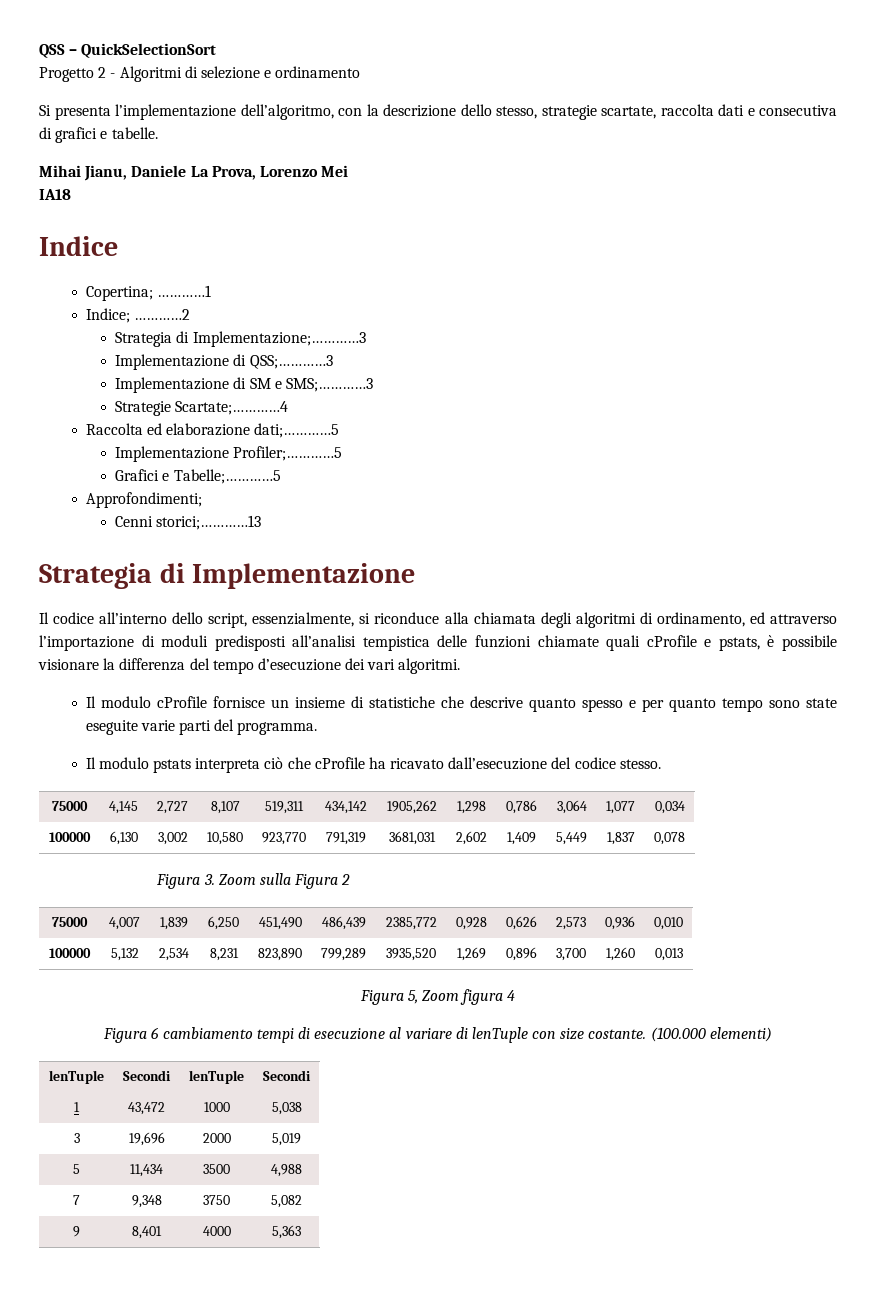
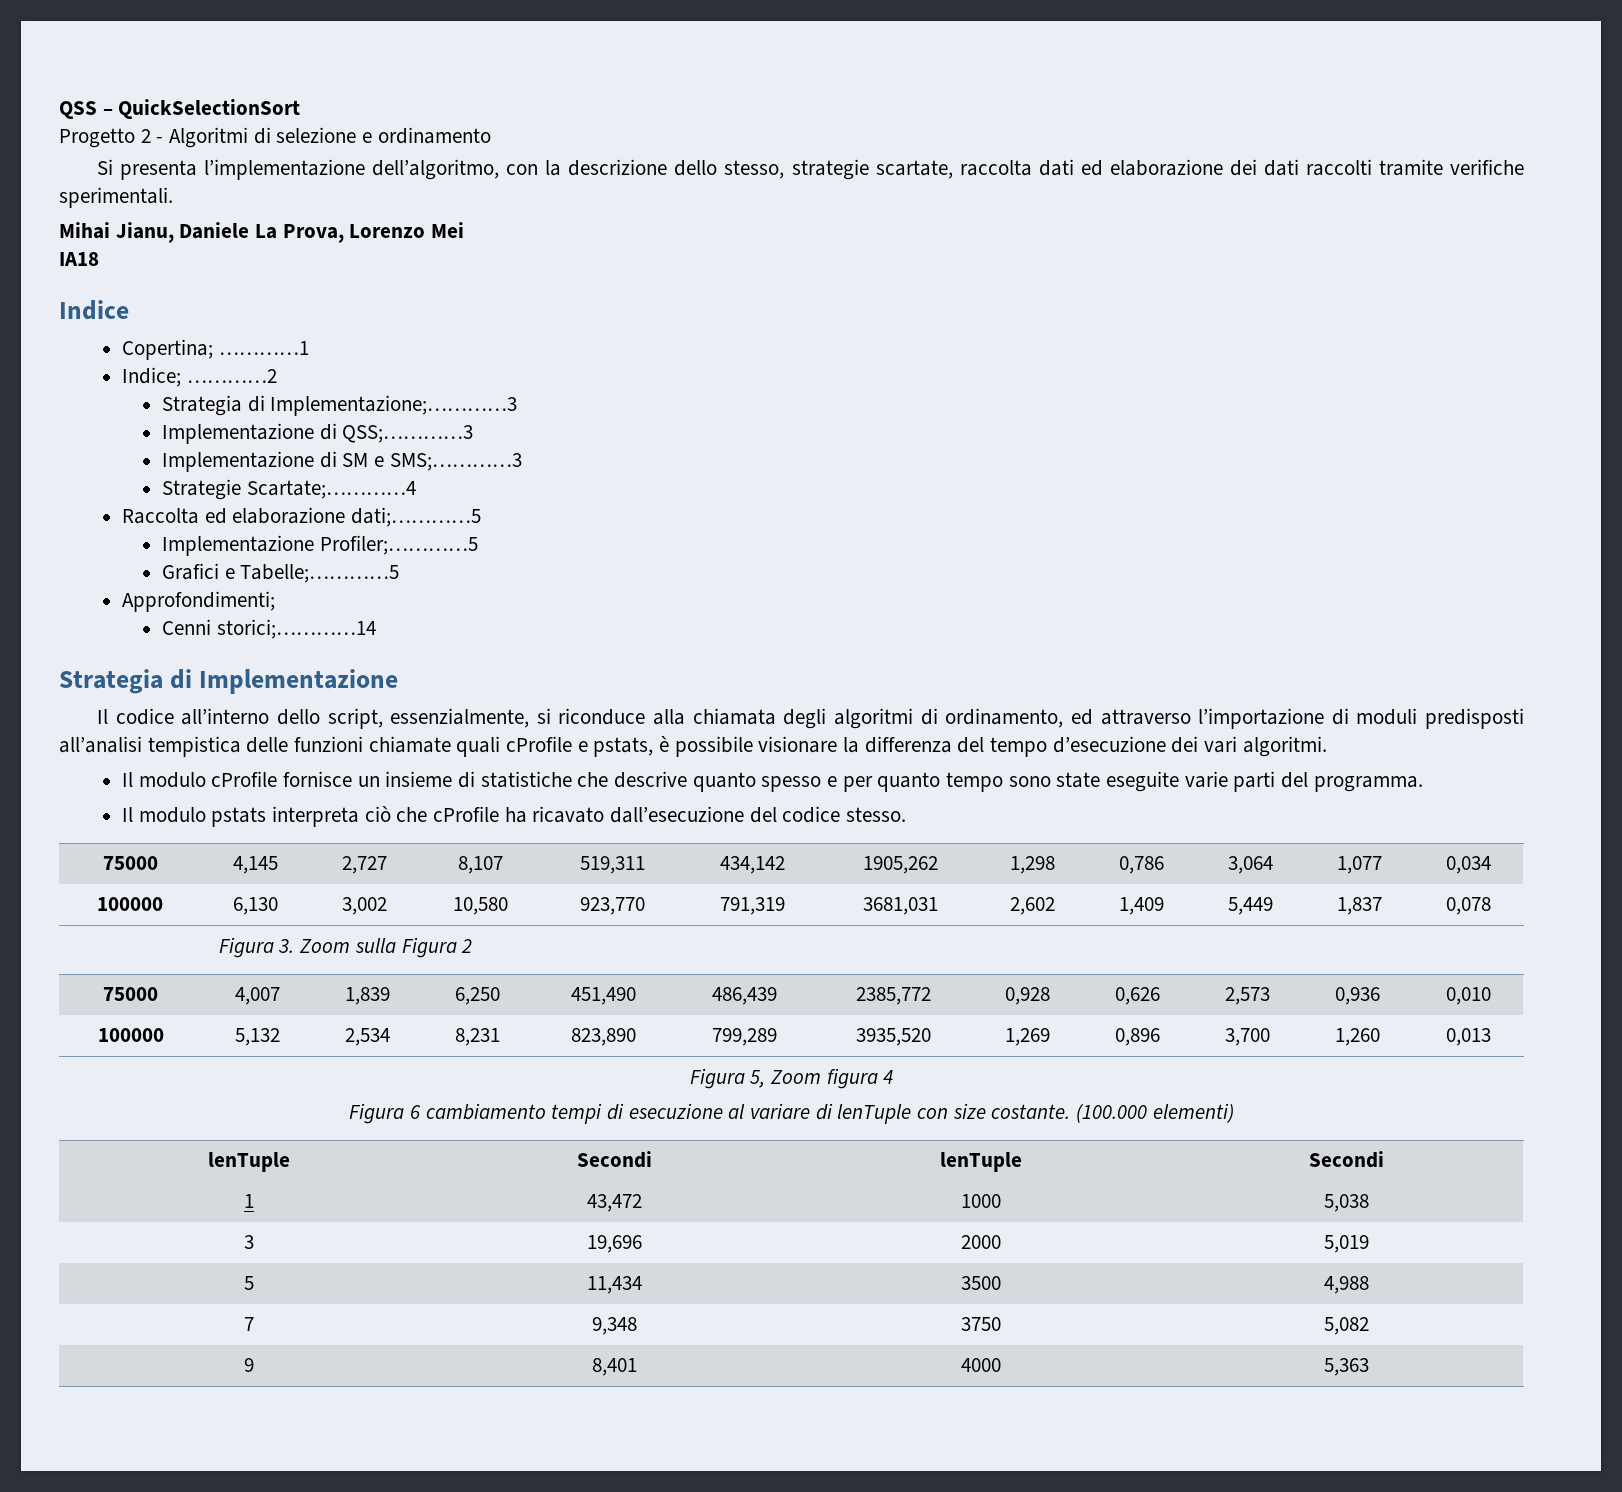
[747,105,837,116] [39,127,158,143] e consecutiva di grafici e tabelle. -> [1080,159,1524,176] [59,187,173,208] ed elaborazione dei dati raccolti tramite verifiche sperimentali.
[156,515,262,530] storici;…………13 -> [216,619,376,639] storici;…………14

